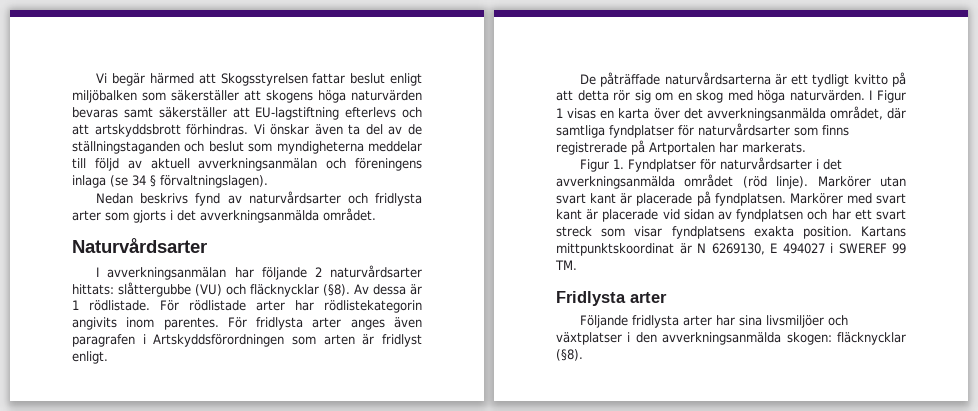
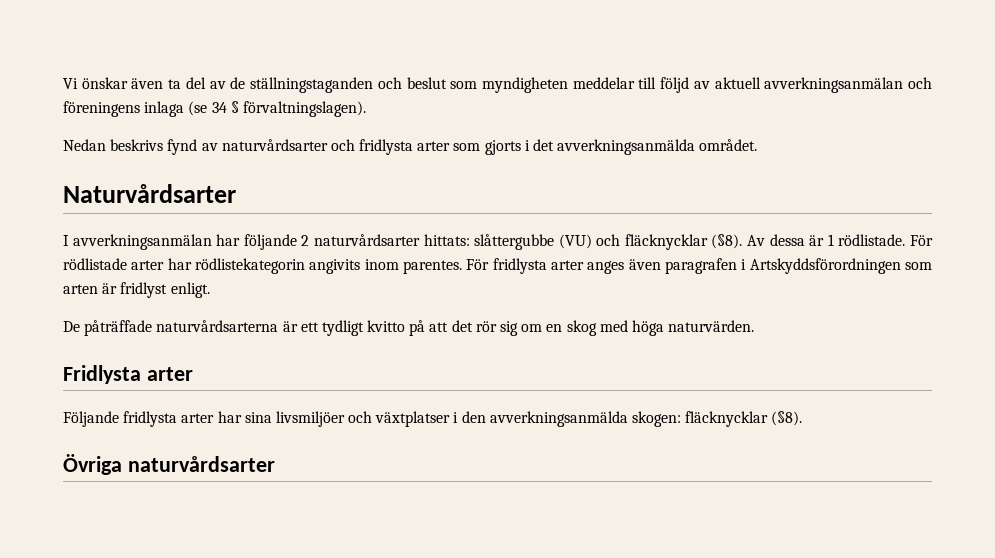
[96,73,422,86] [72,90,422,103] [72,107,422,120] [72,124,265,137] Vi begär härmed att Skogsstyrelsen fattar beslut enligt miljöbalken som säkerställer att skogens höga naturvärden bevaras samt säkerställer att EU-lagstiftning efterlevs och att artskyddsbrott förhindras. Vi -> [63,78,78,89] Vi
[276,141,364,154] myndigheterna -> [481,77,568,93] myndigheten
[577,90,609,101] detta -> [451,320,473,332] det
[869,90,906,103] [556,106,906,121] [556,123,849,138] [556,140,806,155] [580,157,843,172] [556,174,906,189] [556,191,906,206] [556,209,906,222] [556,226,906,239] [556,243,906,256] [555,260,577,270] I Figur 1 visas en karta över det avverkningsanmälda området, där samtliga fyndplatser för naturvårdsarter som finns registrerade på Artportalen har markerats. // Figur 1. Fyndplatser för naturvårdsarter i det avverkningsanmälda området (röd linje). Markörer utan svart kant är placerade på fyndplatsen. Markörer med svart kant är placerade vid sidan av fyndplatsen och har ett svart streck som visar fyndplatsens exakta position. Kartans mittpunktskoordinat är N 6269130, E 494027 i SWEREF 99 TM. -> (755, 326) none
(583, 355) none -> [63,454,275,475] // Övriga naturvårdsarter

